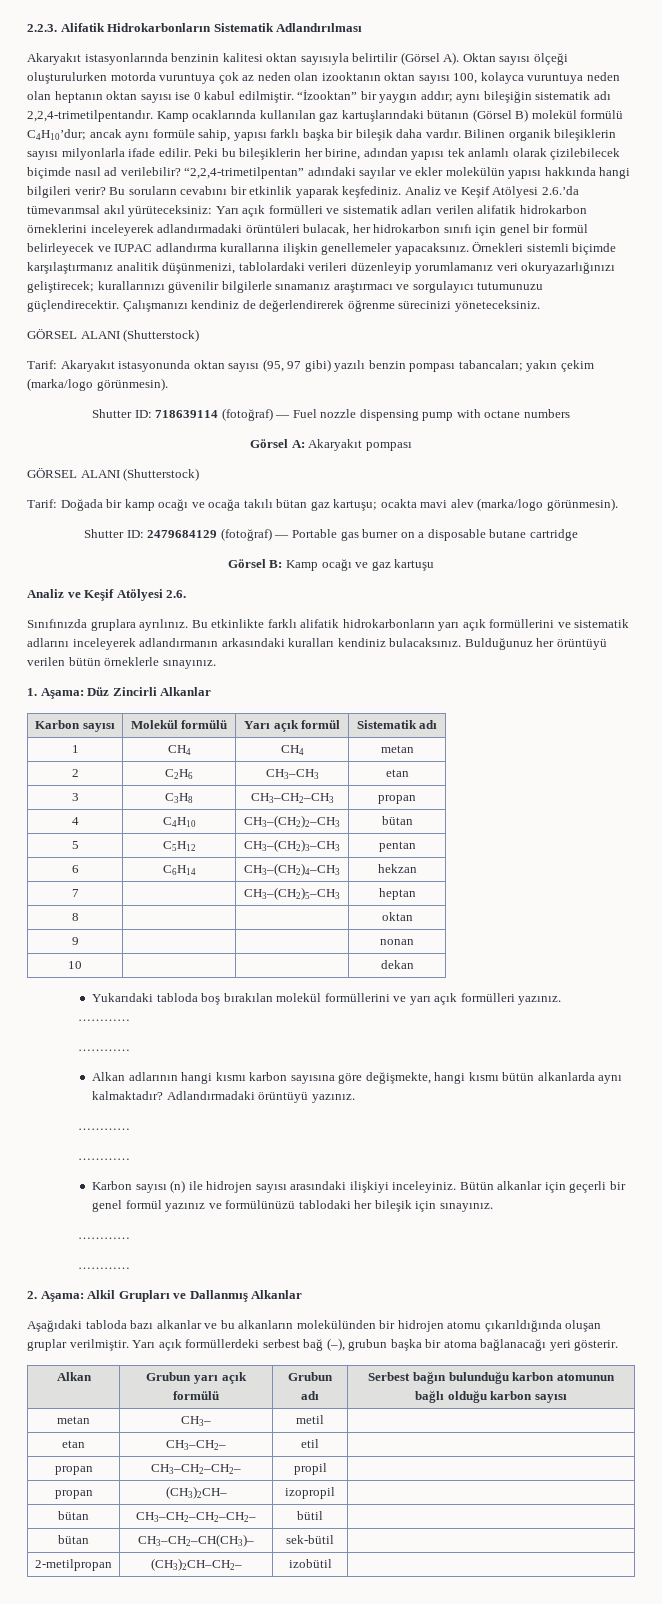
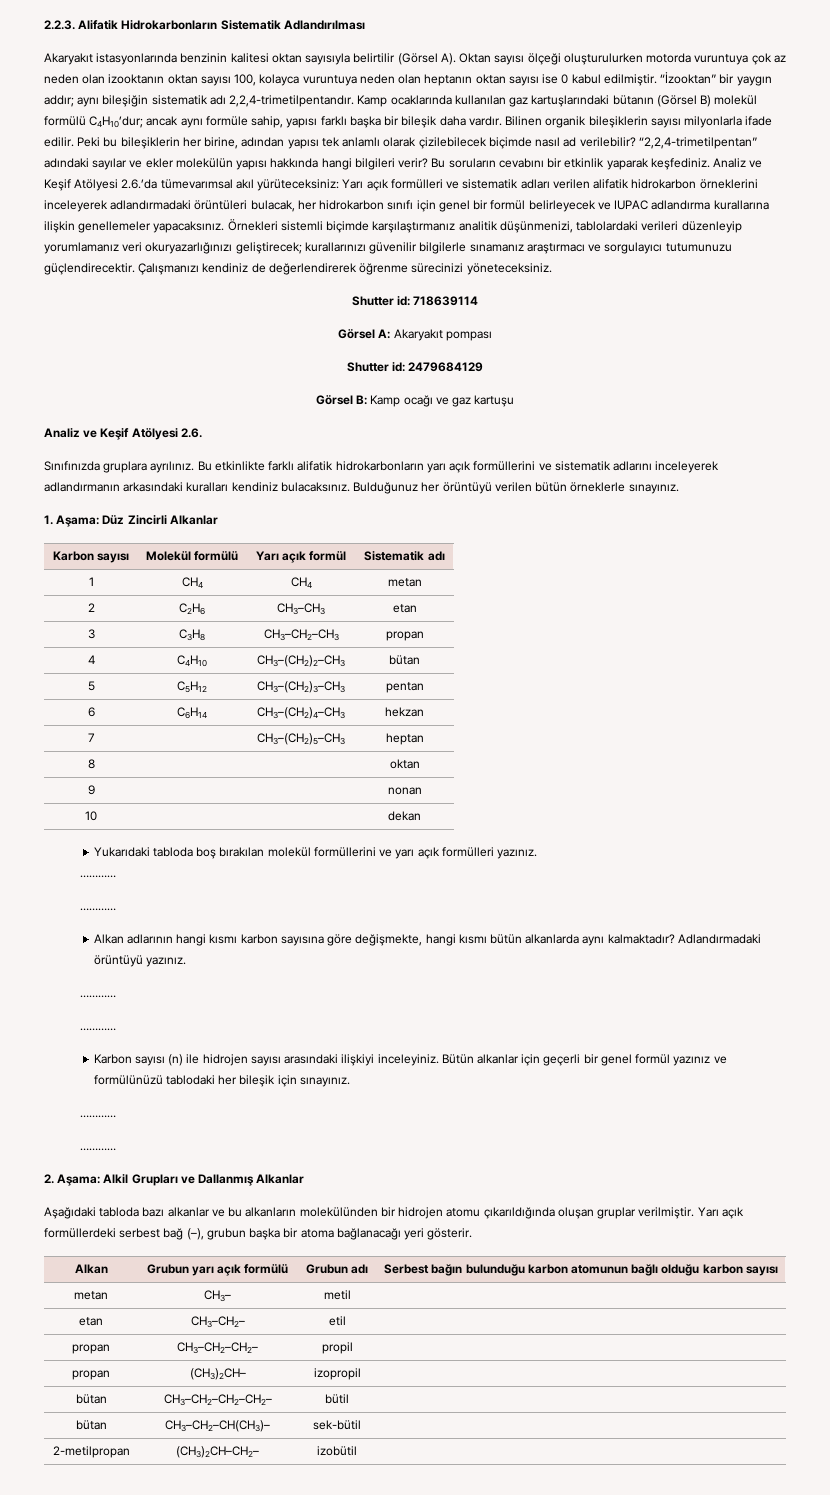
[27,329,200,342] [27,359,594,372] [27,378,168,391] [92,409,152,418] // GÖRSEL ALANI (Shutterstock) // Tarif: Akaryakıt istasyonunda oktan sayısı (95, 97 gibi) yazılı benzin pompası tabancaları; yakın çekim (marka/logo görünmesin). // Shutter ID: -> [351,296,410,306] // Shutter id:
[221,408,570,421] [250,439,412,451] [27,468,200,481] [27,498,618,511] [84,529,144,538] (fotoğraf) — Fuel nozzle dispensing pump with octane numbers // Görsel A: Akaryakıt pompası // GÖRSEL ALANI (Shutterstock) // Tarif: Doğada bir kamp ocağı ve ocağa takılı bütan gaz kartuşu; ocakta mavi alev (marka/logo görünmesin). // Shutter ID: -> [338,329,492,341] [346,362,405,372] // Görsel A: Akaryakıt pompası // Shutter id:
[220,528,578,541] (fotoğraf) — Portable gas burner on a disposable butane cartridge -> (484, 367) none

